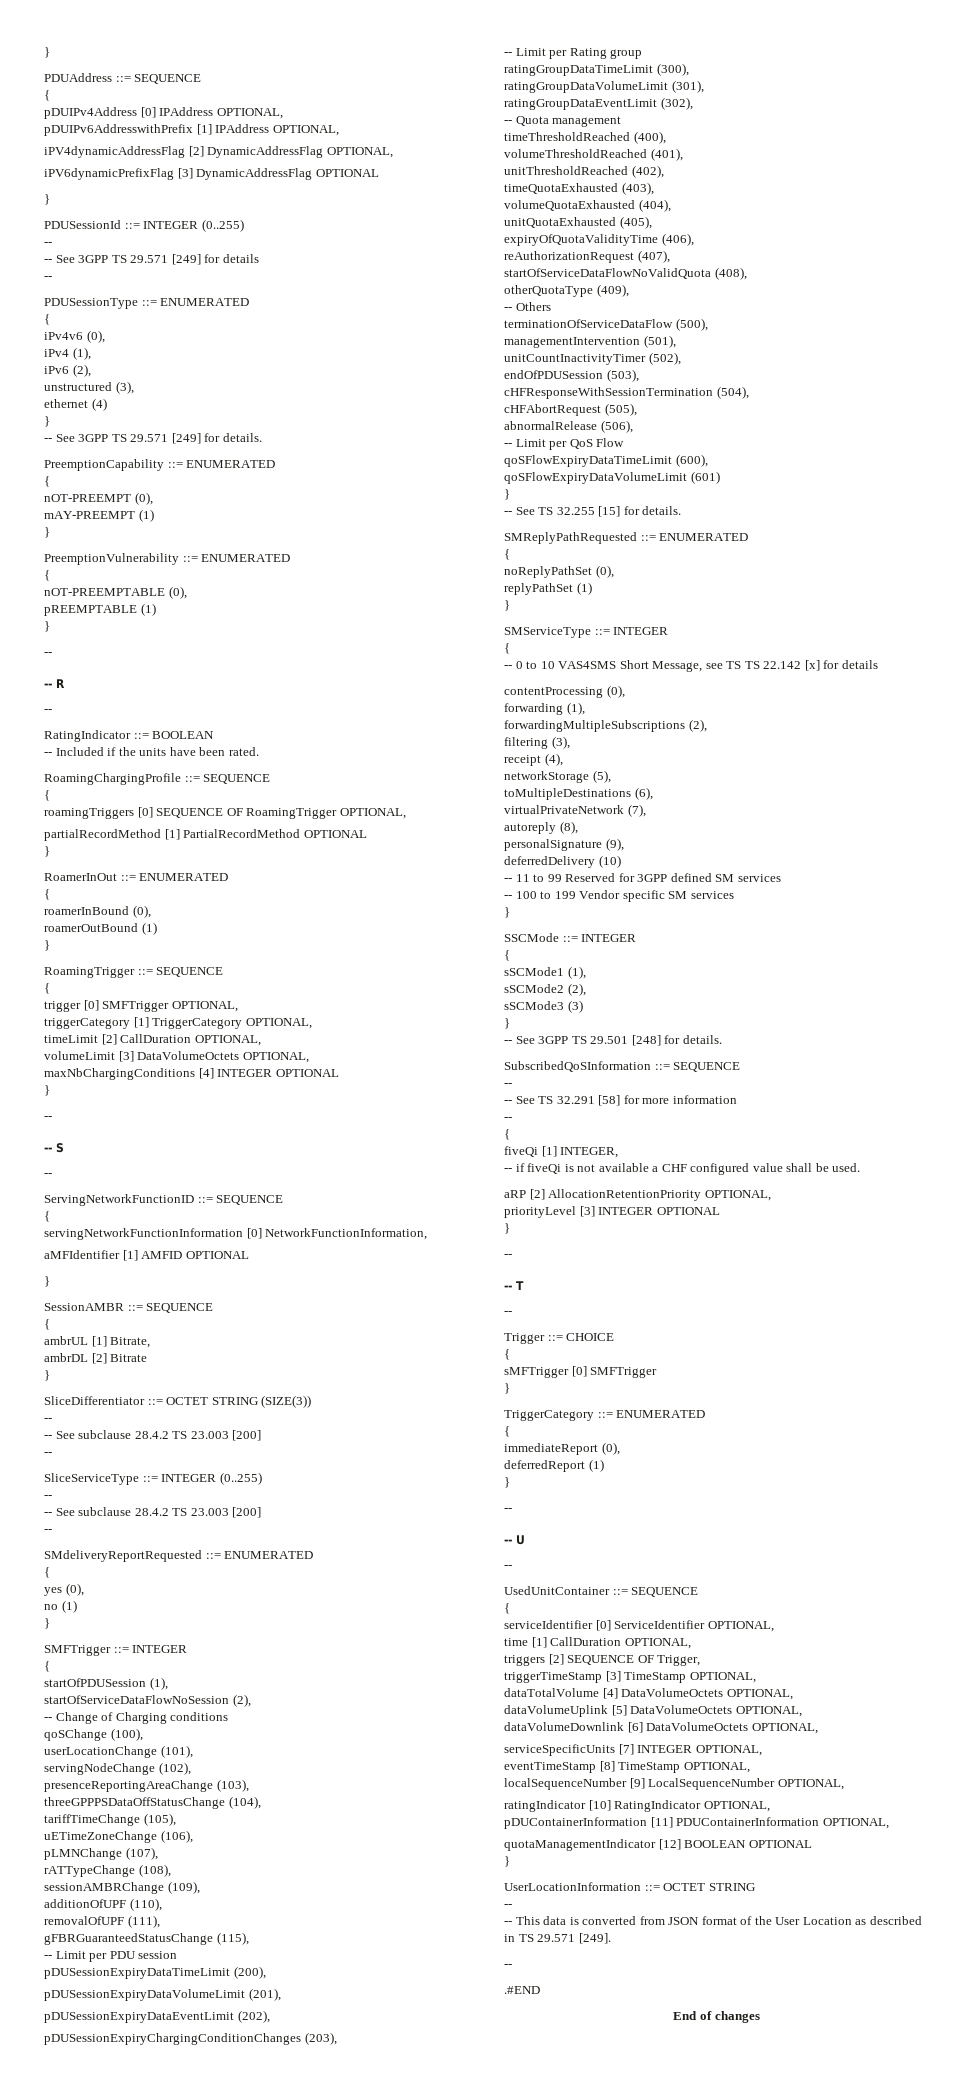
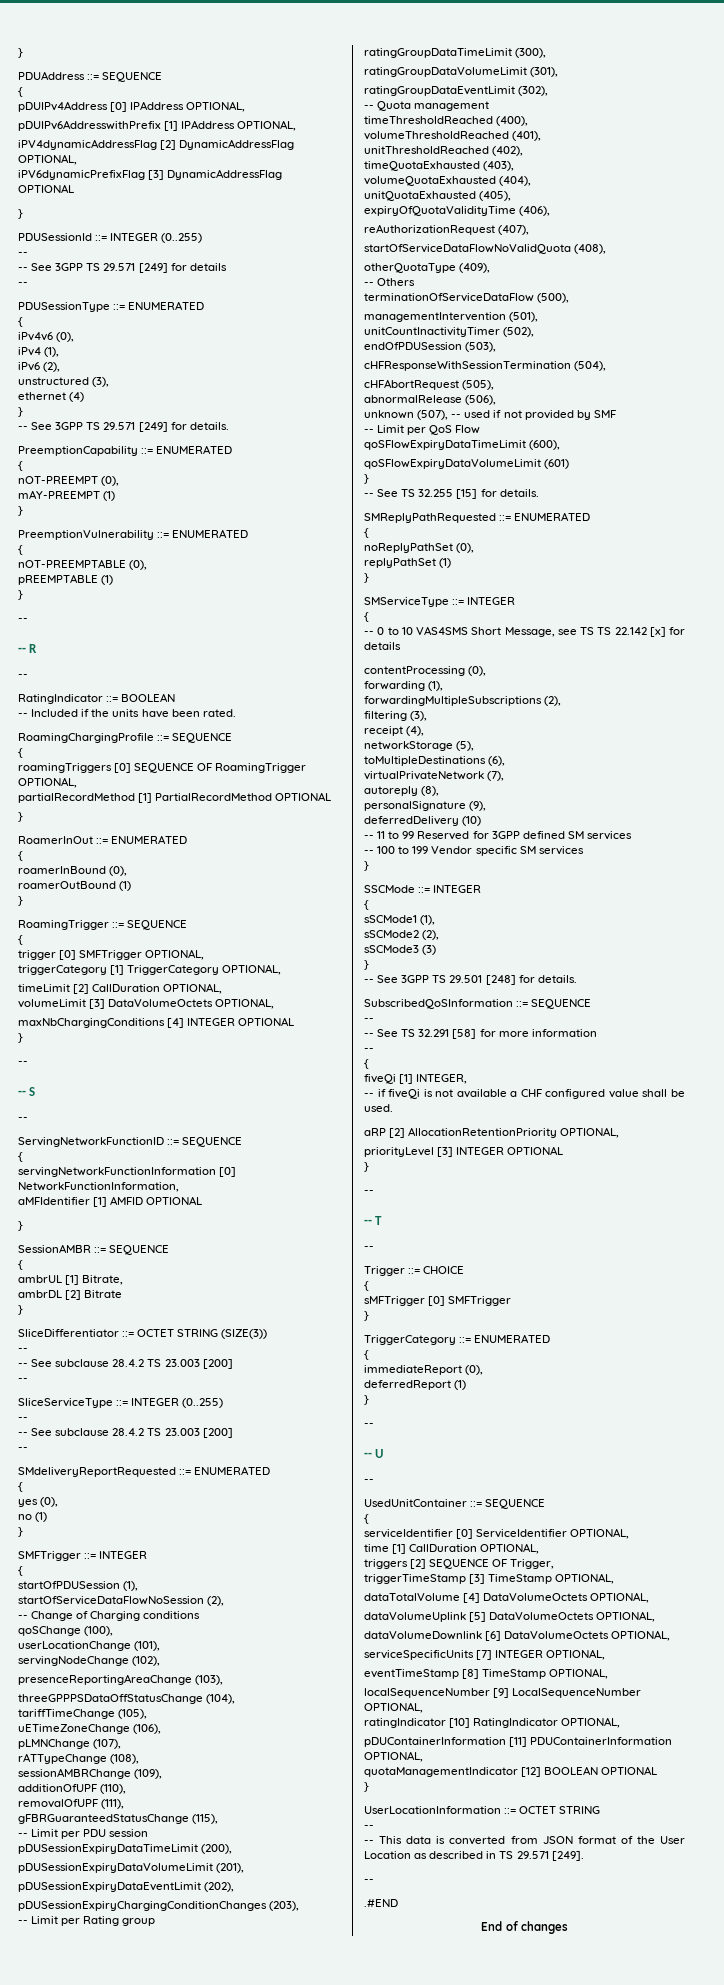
(633, 426) none -> [364,410,616,420] // unknown (507), -- used if not provided by SMF

